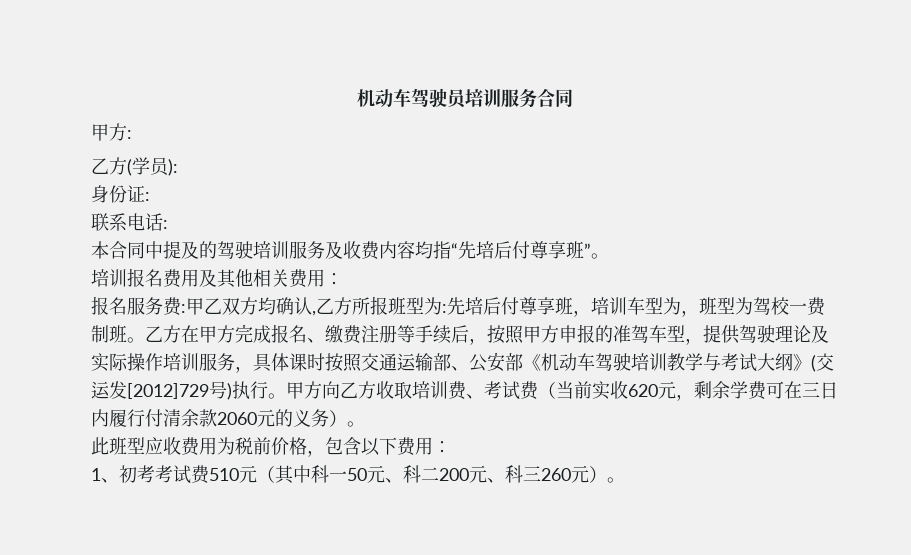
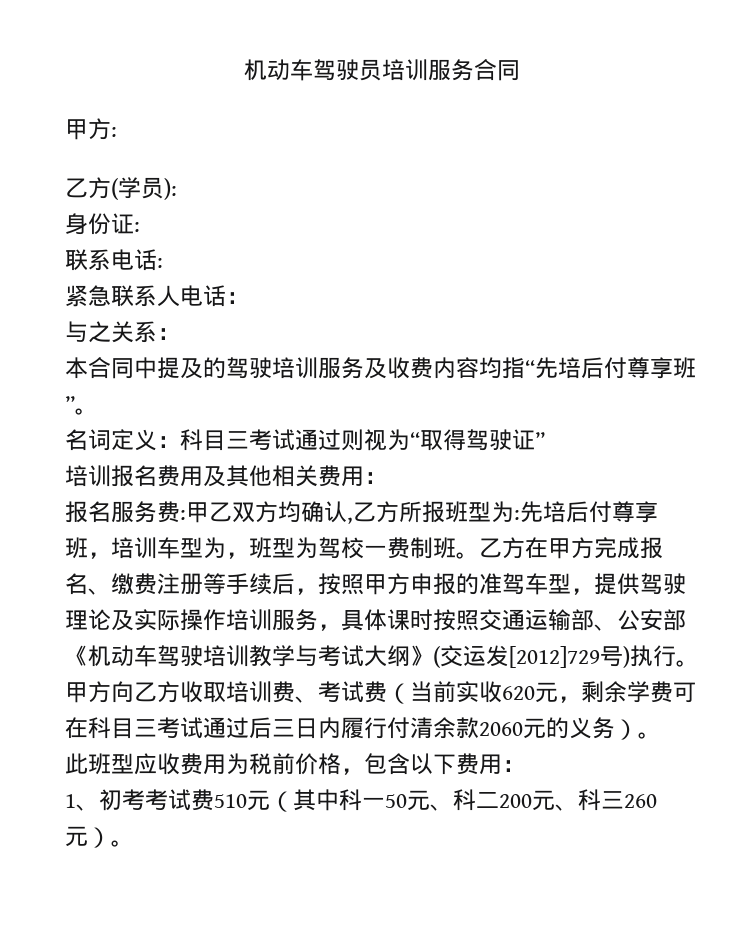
(168, 224) none -> [65,285,249,307] [65,321,180,343] // 紧急联系人电话： // 与之关系：
(609, 256) none -> [65,429,545,451] // 名词定义：科目三考试通过则视为“取得驾驶证”
(802, 390) none -> [88,717,272,739] 科目三考试通过后

